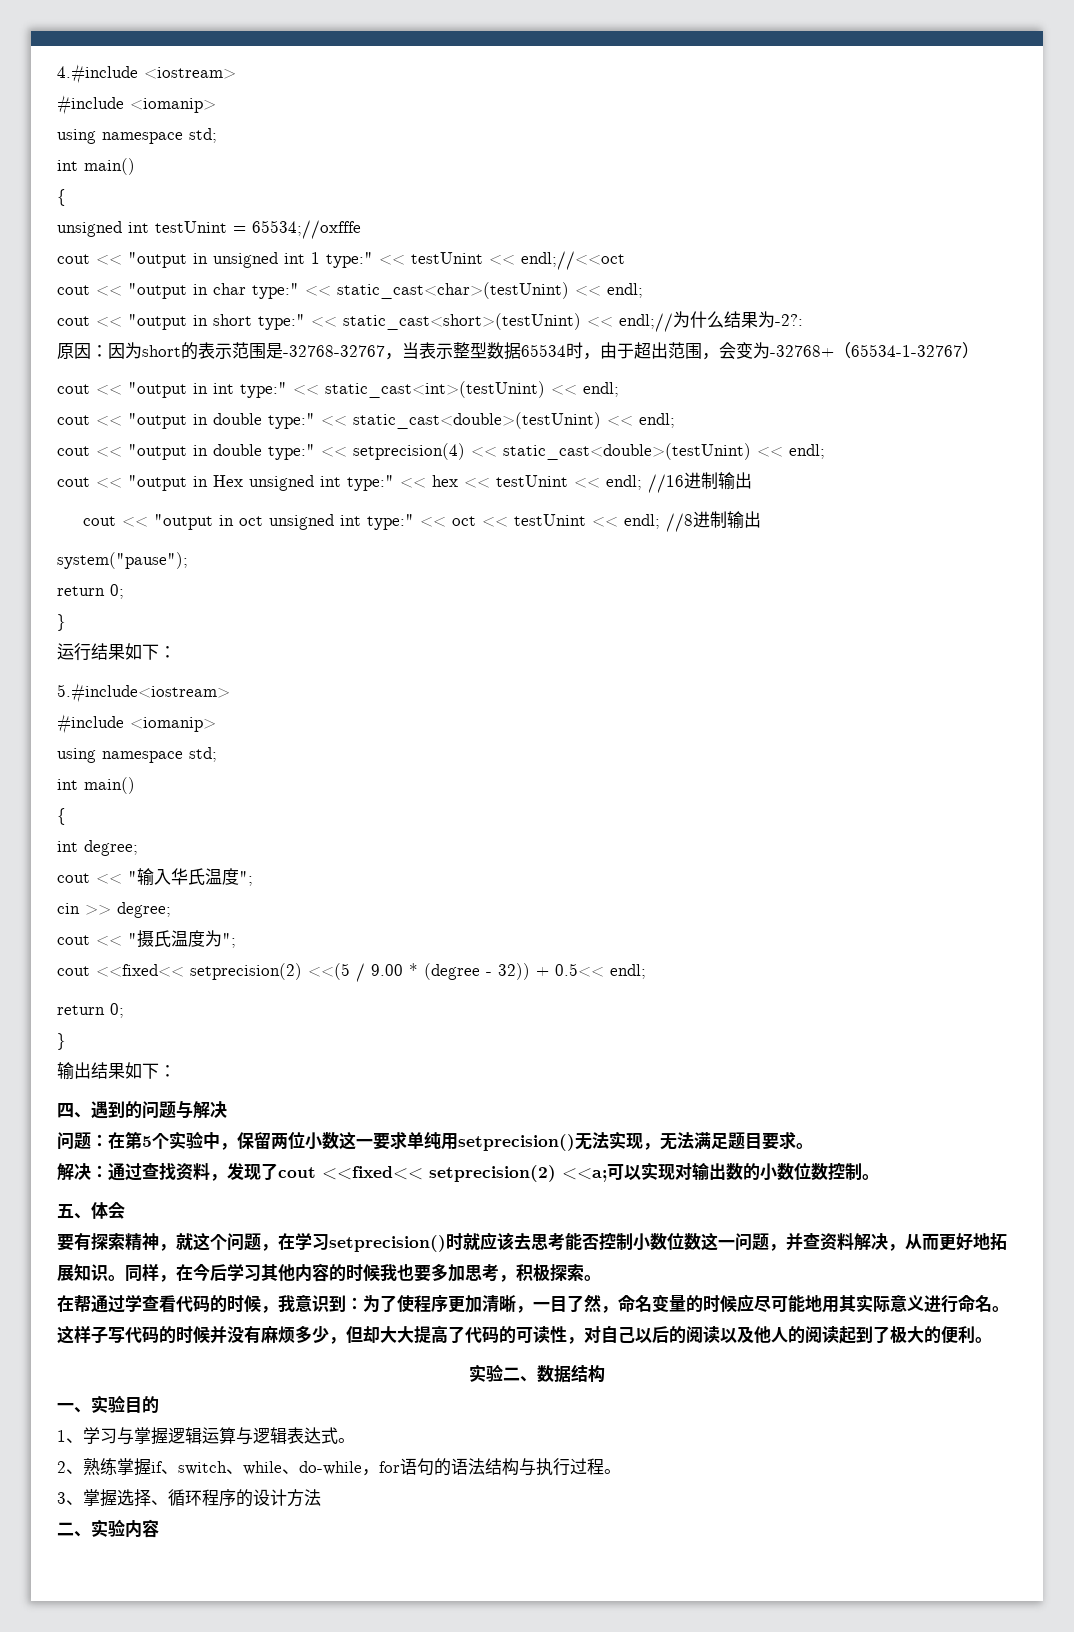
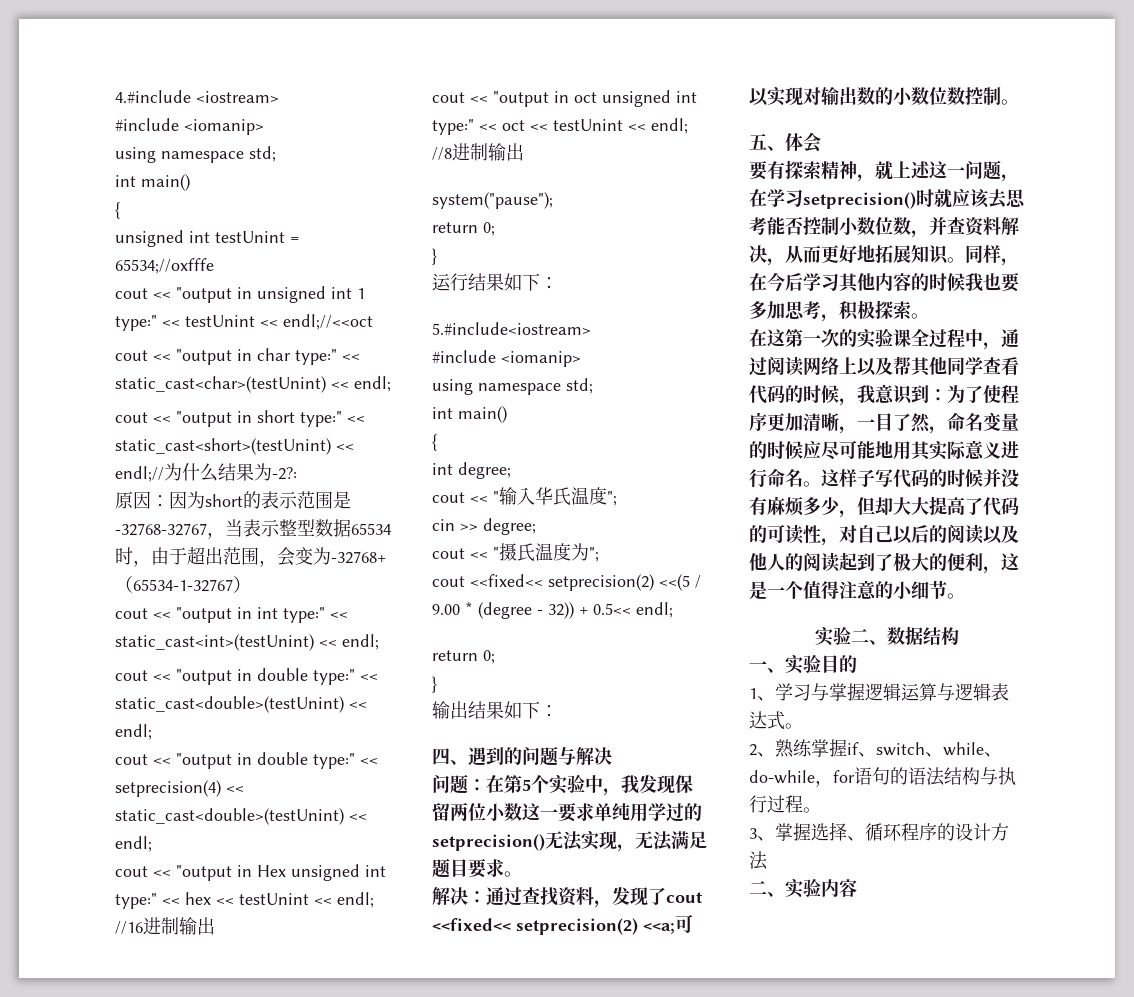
(237, 1146) none -> [621,775,675,794] 我发现
(458, 1141) none -> [648,803,702,822] 学过的
[193,1232,227,1251] 这个 -> [893,161,965,179] 上述这一
[701,1232,769,1251] 这一问题 -> (911, 226) none
[74,1295,125,1313] 帮通过 -> [767,329,1019,350] [749,356,965,377] 这第一次的实验课全过程中，通过阅读网络上以及帮其他同
(975, 1334) none -> [983,553,1019,574] [749,580,947,600] ，这是一个值得注意的小细节

